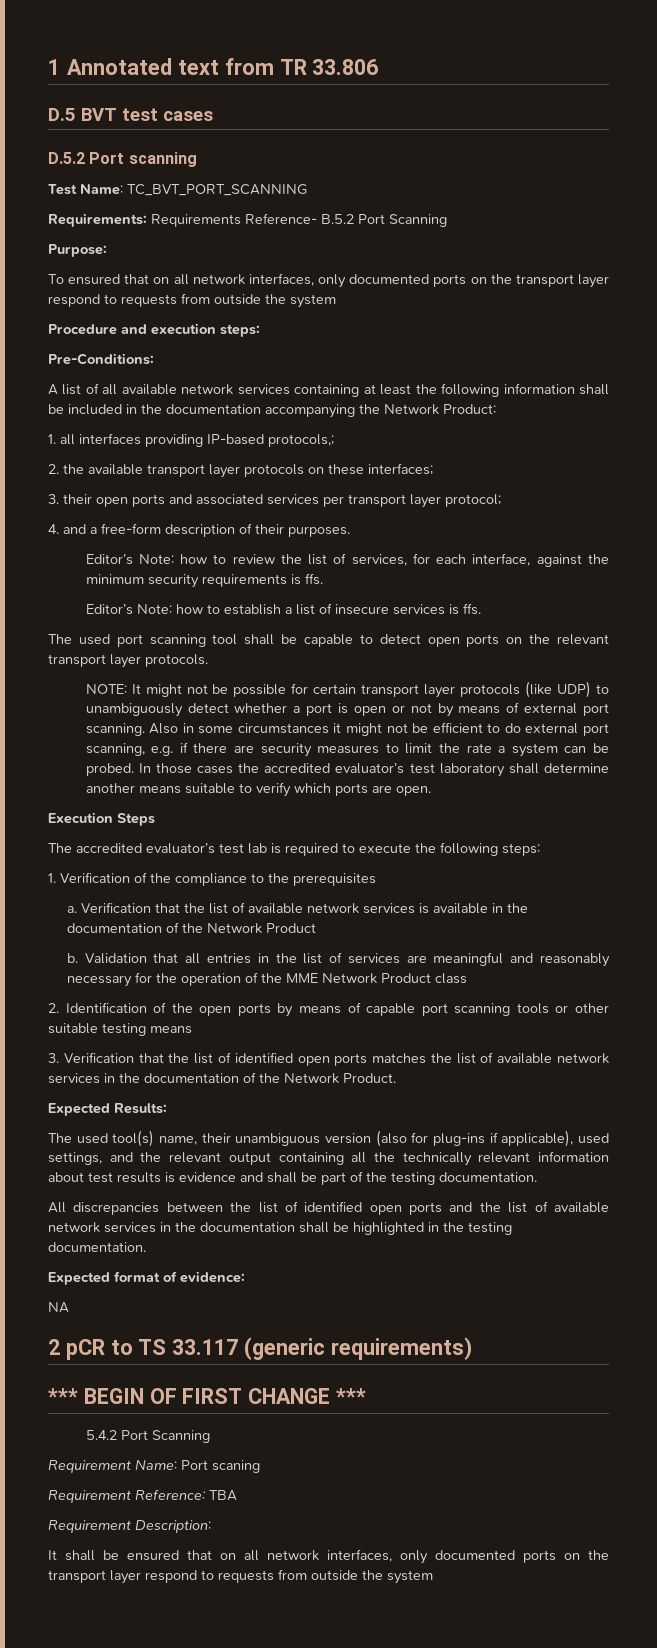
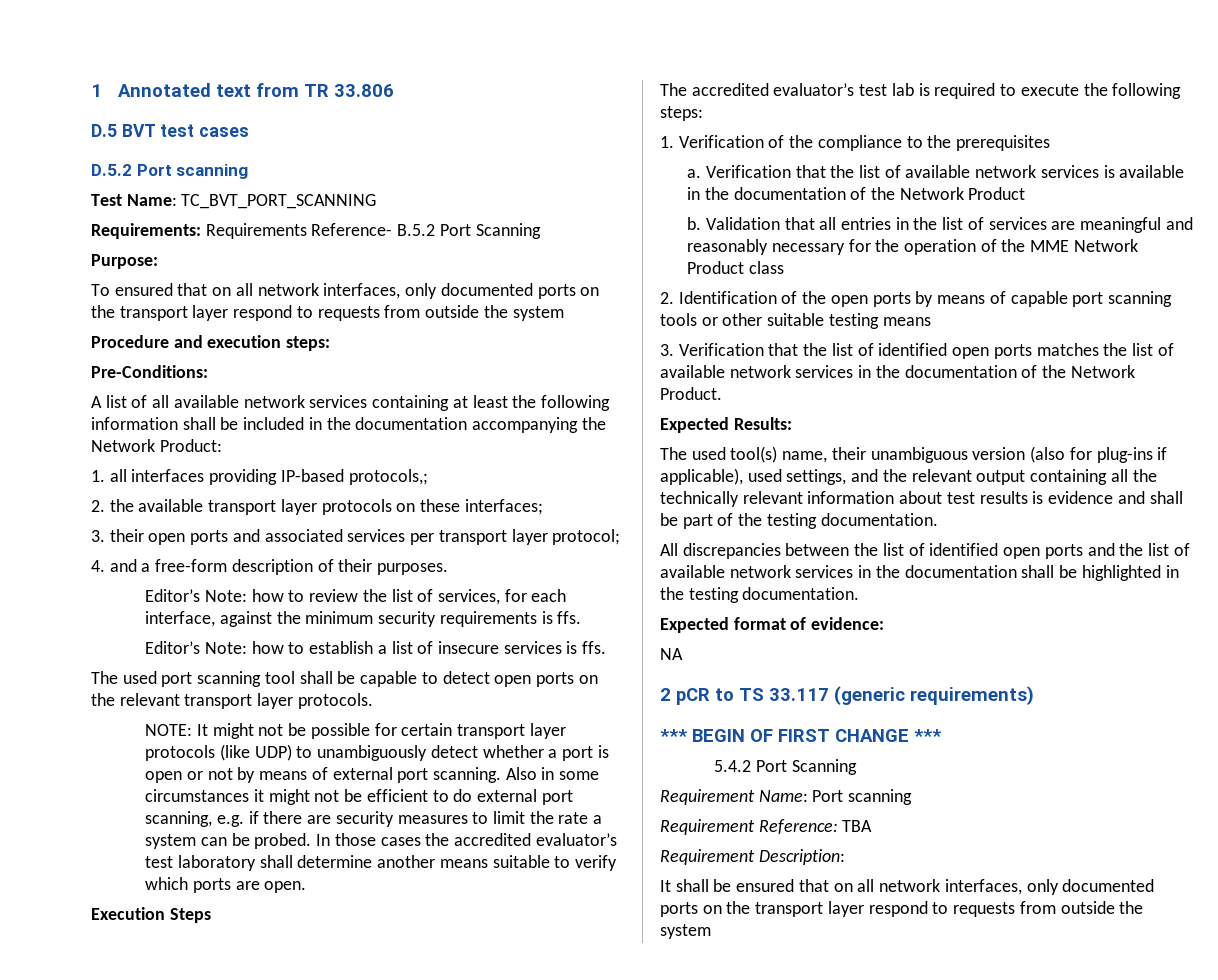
[212,1460,260,1473] scaning -> [848,789,913,805] scanning

